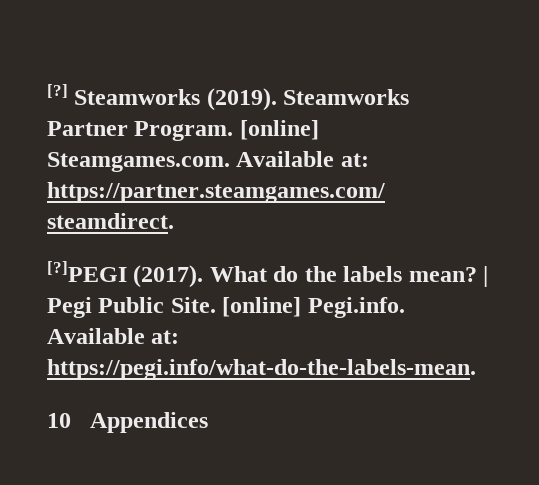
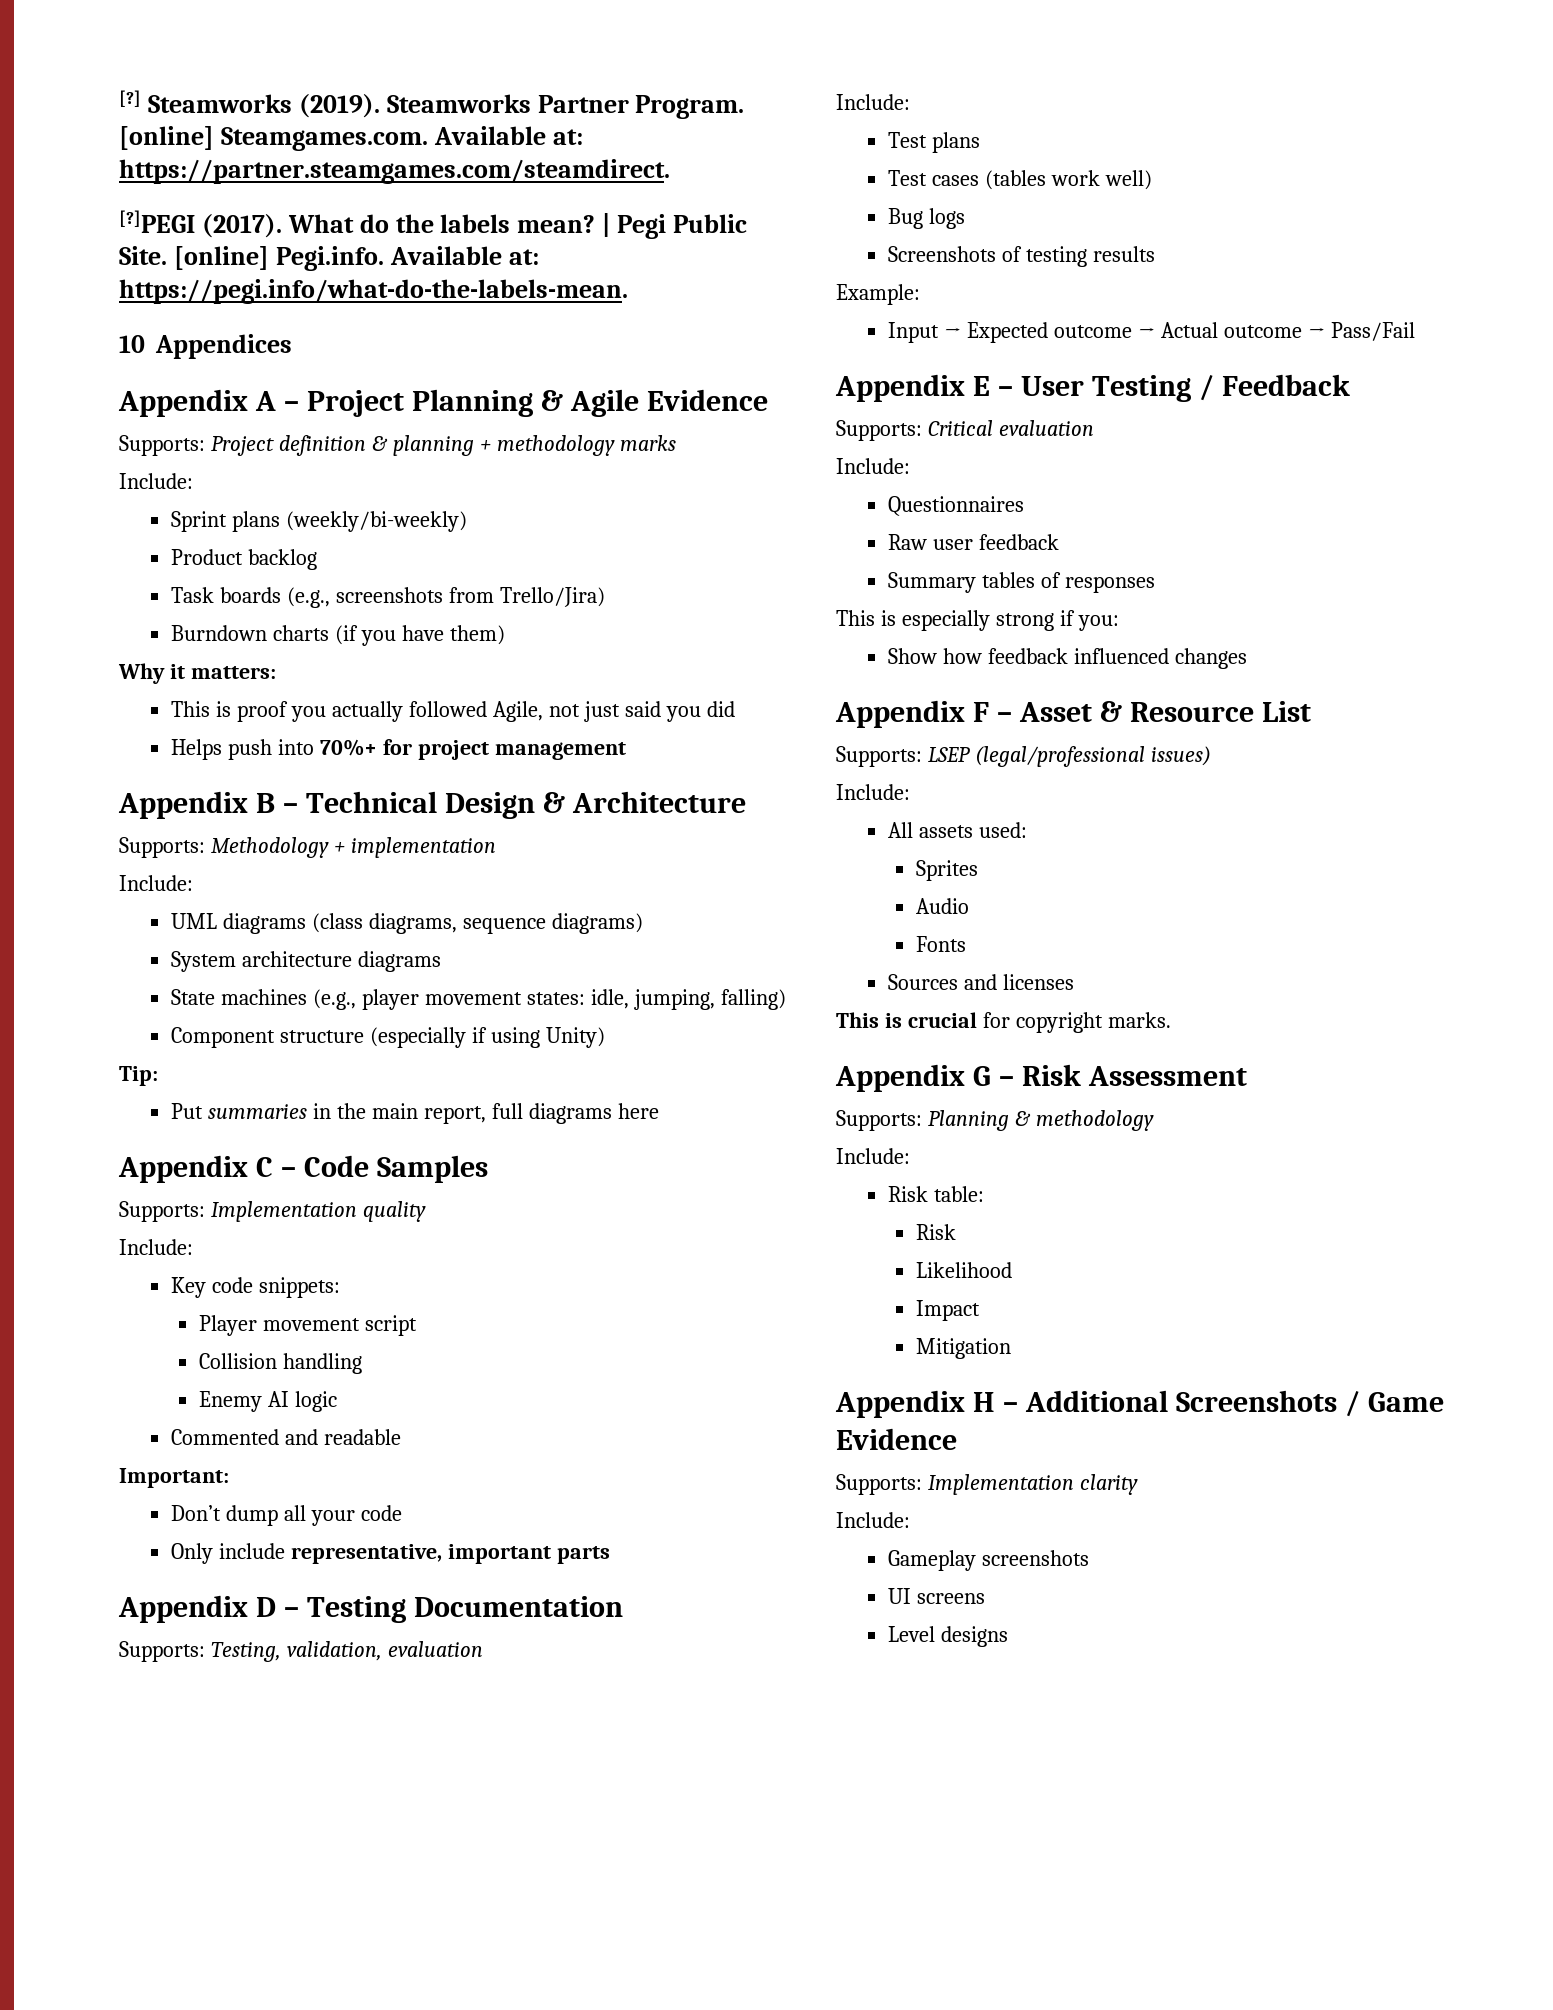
(208, 422) none -> [118,389,768,417] [119,435,676,456] [119,473,193,489] [171,511,468,532] [171,549,318,570] [171,587,605,608] [171,625,505,646] [118,663,276,684] [171,701,735,722] [171,739,626,760] [118,791,746,819] [119,837,496,858] [119,875,193,891] [171,913,643,934] [171,951,442,972] [171,989,786,1010] [171,1027,605,1048] [119,1066,158,1086] [171,1103,659,1124] [118,1155,488,1183] [119,1201,426,1222] [119,1239,193,1255] [171,1277,341,1298] [199,1315,418,1336] [199,1353,363,1374] [199,1391,338,1412] [171,1429,402,1445] [119,1468,229,1488] [171,1505,402,1526] [171,1543,610,1564] [118,1595,623,1623] [119,1641,483,1662] [836,94,910,110] [888,132,981,153] [888,170,1152,190] [888,208,966,229] [888,246,1155,267] [836,284,920,305] [888,322,1415,343] [835,374,1350,402] [836,420,1094,441] [836,458,910,474] [888,496,1025,516] [888,534,1060,550] [888,572,1155,593] [836,610,1119,631] [888,648,1247,669] [835,700,1311,728] [836,746,1211,767] [836,784,910,800] [888,822,1028,838] [916,860,979,881] [916,898,970,914] [916,936,967,952] [888,974,1075,990] [836,1012,1171,1033] [835,1064,1247,1092] [836,1110,1154,1131] [836,1148,910,1164] [888,1186,985,1202] [916,1224,957,1240] [916,1262,1013,1278] [916,1300,981,1321] [916,1338,1012,1359] [835,1390,1444,1418] [836,1428,957,1450] [836,1474,1138,1495] [836,1512,910,1528] [888,1550,1090,1571] [888,1588,986,1604] [888,1626,1009,1647] // Appendix A – Project Planning & Agile Evidence // Supports: Project definition & planning + methodology marks // Include: // Sprint plans (weekly/bi-weekly) // Product backlog // Task boards (e.g., screenshots from Trello/Jira) // Burndown charts (if you have them) // Why it matters: // This is proof you actually followed Agile, not just said you did // Helps push into 70%+ for project management // Appendix B – Technical Design & Architecture // Supports: Methodology + implementation // Include: // UML diagrams (class diagrams, sequence diagrams) // System architecture diagrams // State machines (e.g., player movement states: idle, jumping, falling) // Component structure (especially if using Unity) // Tip: // Put summaries in the main report, full diagrams here // Appendix C – Code Samples // Supports: Implementation quality // Include: // Key code snippets: // Player movement script // Collision handling // Enemy AI logic // Commented and readable // Important: // Don’t dump all your code // Only include representative, important parts // Appendix D – Testing Documentation // Supports: Testing, validation, evaluation // Include: // Test plans // Test cases (tables work well) // Bug logs // Screenshots of testing results // Example: // Input → Expected outcome → Actual outcome → Pass/Fail // Appendix E – User Testing / Feedback // Supports: Critical evaluation // Include: // Questionnaires // Raw user feedback // Summary tables of responses // This is especially strong if you: // Show how feedback influenced changes // Appendix F – Asset & Resource List // Supports: LSEP (legal/professional issues) // Include: // All assets used: // Sprites // Audio // Fonts // Sources and licenses // This is crucial for copyright marks. // Appendix G – Risk Assessment // Supports: Planning & methodology // Include: // Risk table: // Risk // Likelihood // Impact // Mitigation // Appendix H – Additional Screenshots / Game Evidence // Supports: Implementation clarity // Include: // Gameplay screenshots // UI screens // Level designs

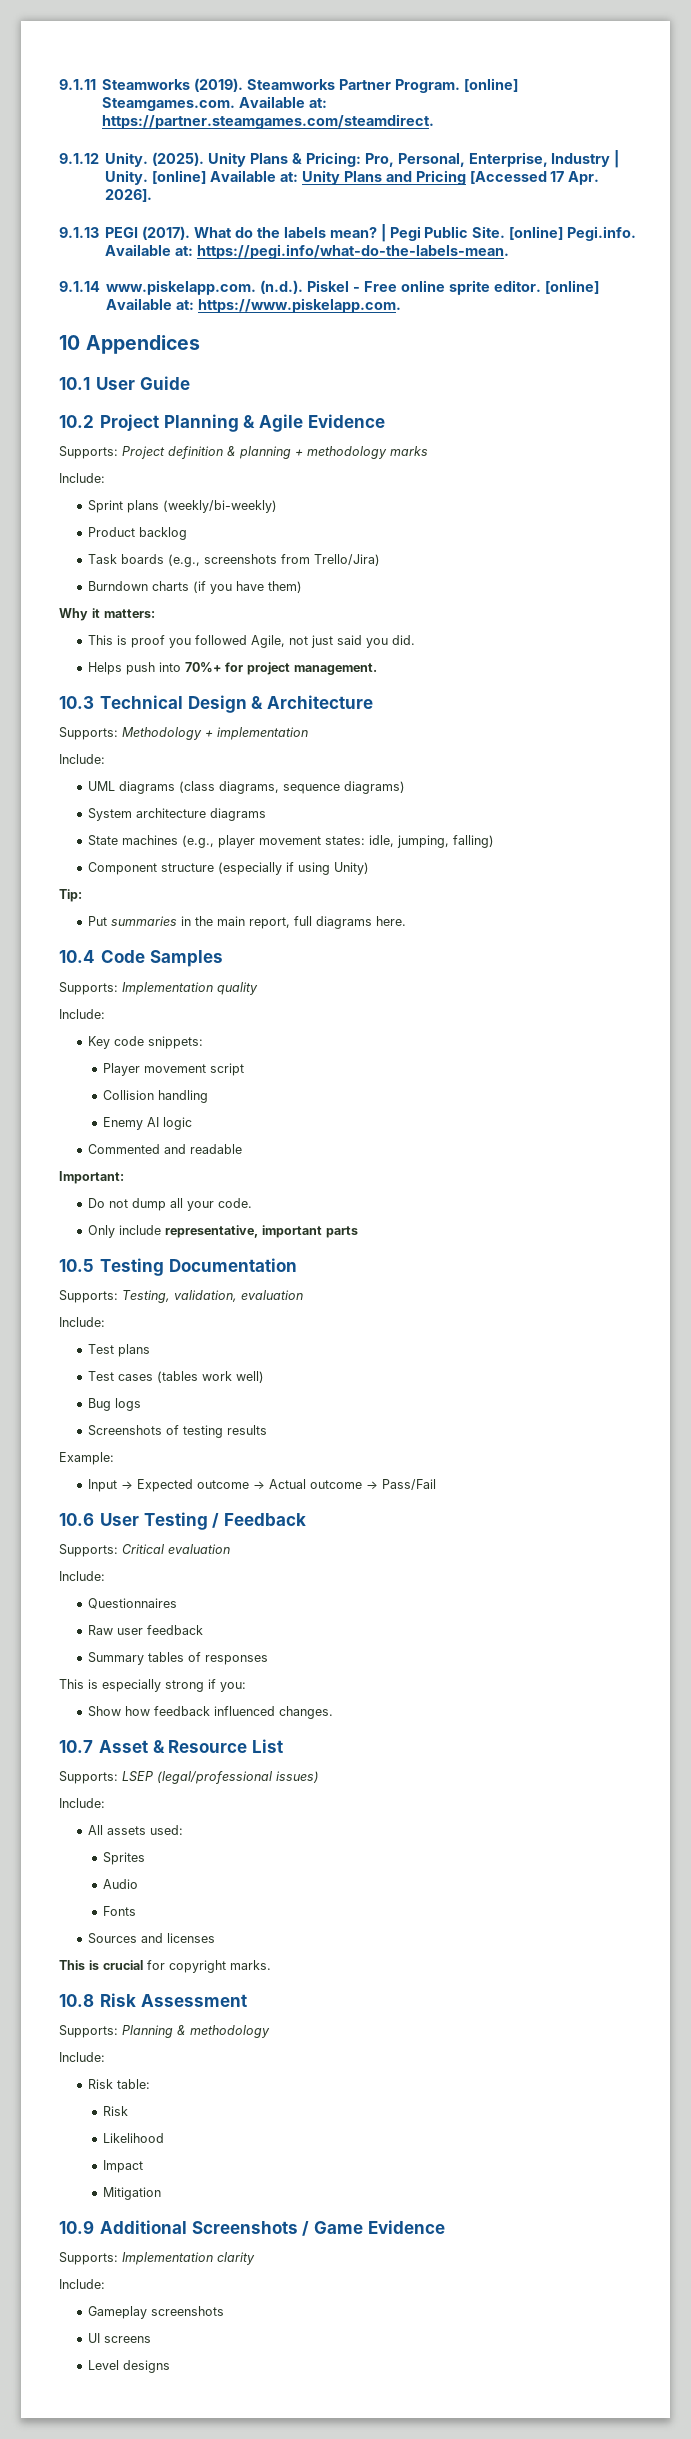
[119,90,141,107] [?] -> [59,79,96,90] 9.1.11
[119,210,195,233] [?]PEGI -> [59,150,620,168] [105,170,600,185] [105,189,153,202] [59,227,139,238] 9.1.12 Unity. (2025). Unity Plans & Pricing: Pro, Personal, Enterprise, Industry | Unity. [online] Available at: Unity Plans and Pricing [Accessed 17 Apr. 2026]. // 9.1.13 PEGI
[119,334,292,359] [118,389,299,417] 10 Appendices // Appendix A – -> [59,280,599,295] [106,298,402,313] [59,335,201,354] [59,376,190,390] [59,415,94,428] 9.1.14 www.piskelapp.com. (n.d.). Piskel - Free online sprite editor. [online] Available at: https://www.piskelapp.com. // 10 Appendices // 10.1 User Guide // 10.2
[331,701,403,722] actually -> (191, 643) none
[706,701,735,717] did -> [391,635,415,645] did.
[494,742,626,760] [118,791,298,819] management // Appendix B – -> [293,663,377,675] [59,696,94,709] management. // 10.3
[617,1103,659,1119] [118,1155,296,1183] here // Appendix C – -> [375,916,406,926] [59,950,95,963] here. // 10.4
[171,1505,222,1521] Don’t -> [87,1198,128,1208] Do not
[360,1505,402,1521] code -> [217,1198,252,1208] code.
[118,1595,299,1623] Appendix D – -> [59,1259,94,1272] 10.5
[835,374,1013,402] Appendix E – -> [59,1513,94,1526] 10.6
[1174,648,1247,669] [835,700,1012,728] changes // Appendix F – -> [278,1706,333,1719] [59,1740,93,1753] changes. // 10.7
[835,1064,1014,1092] Appendix G – -> [59,1994,94,2007] 10.8
[835,1390,1018,1418] Appendix H – -> [59,2220,94,2234] 10.9

